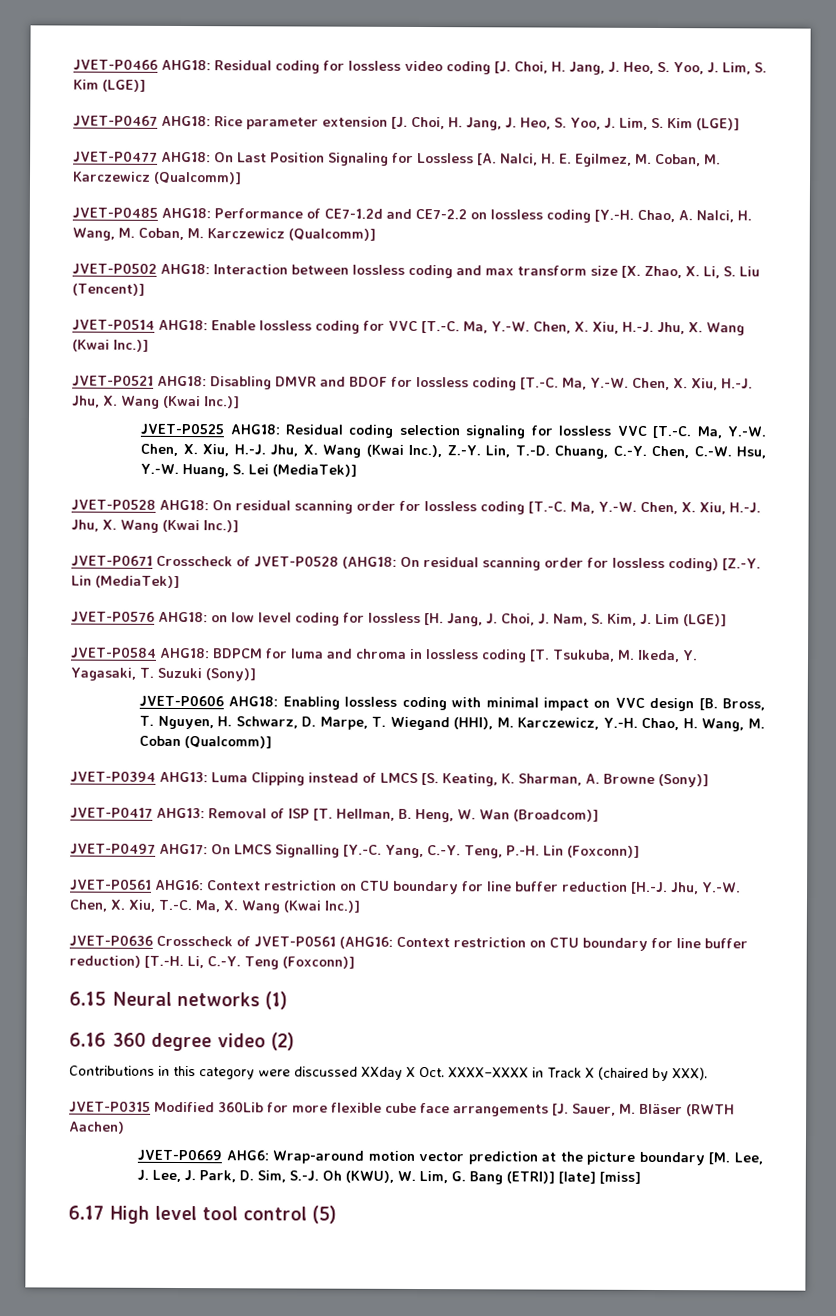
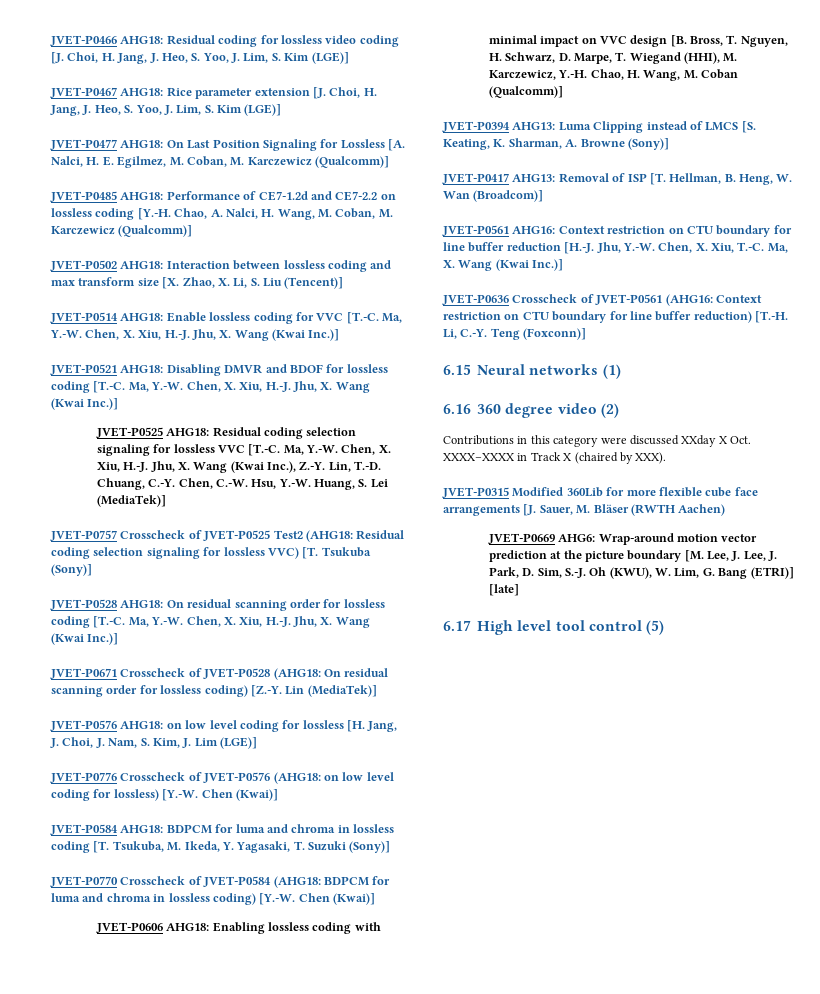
(358, 470) none -> [50,530,405,542] [51,547,371,559] [51,564,92,576] // JVET-P0757 Crosscheck of JVET-P0525 Test2 (AHG18: Residual coding selection signaling for lossless VVC) [T. Tsukuba (Sony)]
(727, 620) none -> [50,772,394,784] [51,789,278,801] // JVET-P0776 Crosscheck of JVET-P0576 (AHG18: on low level coding for lossless) [Y.-W. Chen (Kwai)]
(256, 675) none -> [50,876,391,888] [51,893,375,905] // JVET-P0770 Crosscheck of JVET-P0584 (AHG18: BDPCM for luma and chroma in lossless coding) [Y.-W. Chen (Kwai)]
[70,842,640,859] // JVET-P0497 AHG17: On LMCS Signalling [Y.-C. Yang, C.-Y. Teng, P.-H. Lin (Foxconn)] -> (544, 196) none
[599,1171,642,1184] [miss] -> (519, 590) none

